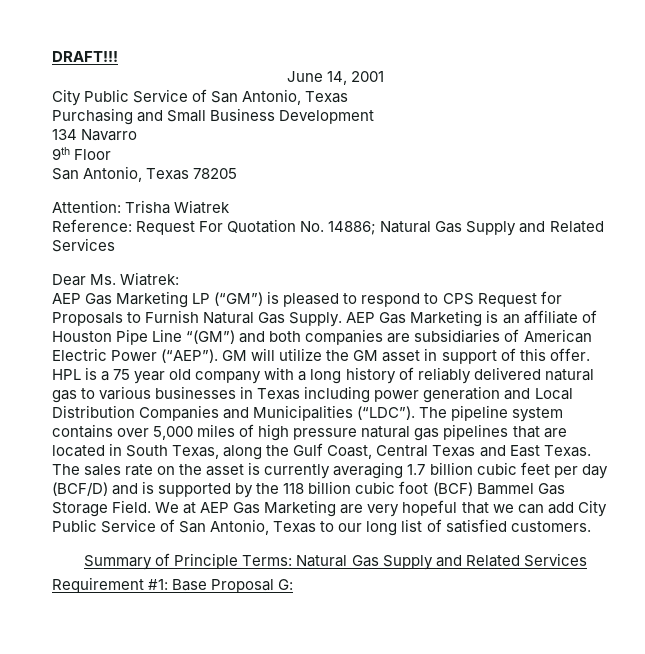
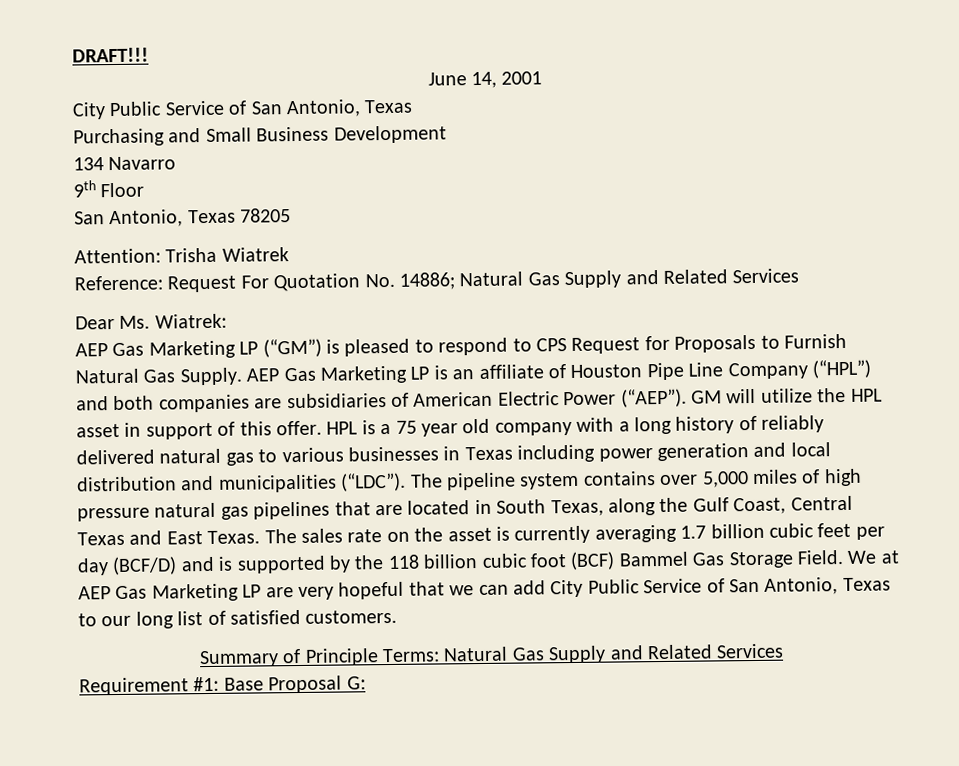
(483, 318) none -> [410,366,430,380] LP
[186,330,236,344] “(GM”) -> [727,359,871,380] Company (“HPL”)
[353,350,379,361] GM -> [850,388,883,402] HPL
[534,388,573,400] [52,405,354,421] Local Distribution Companies and Municipalities -> [790,442,831,457] [77,474,337,493] local distribution and municipalities
(337, 508) none -> [242,584,262,598] LP

